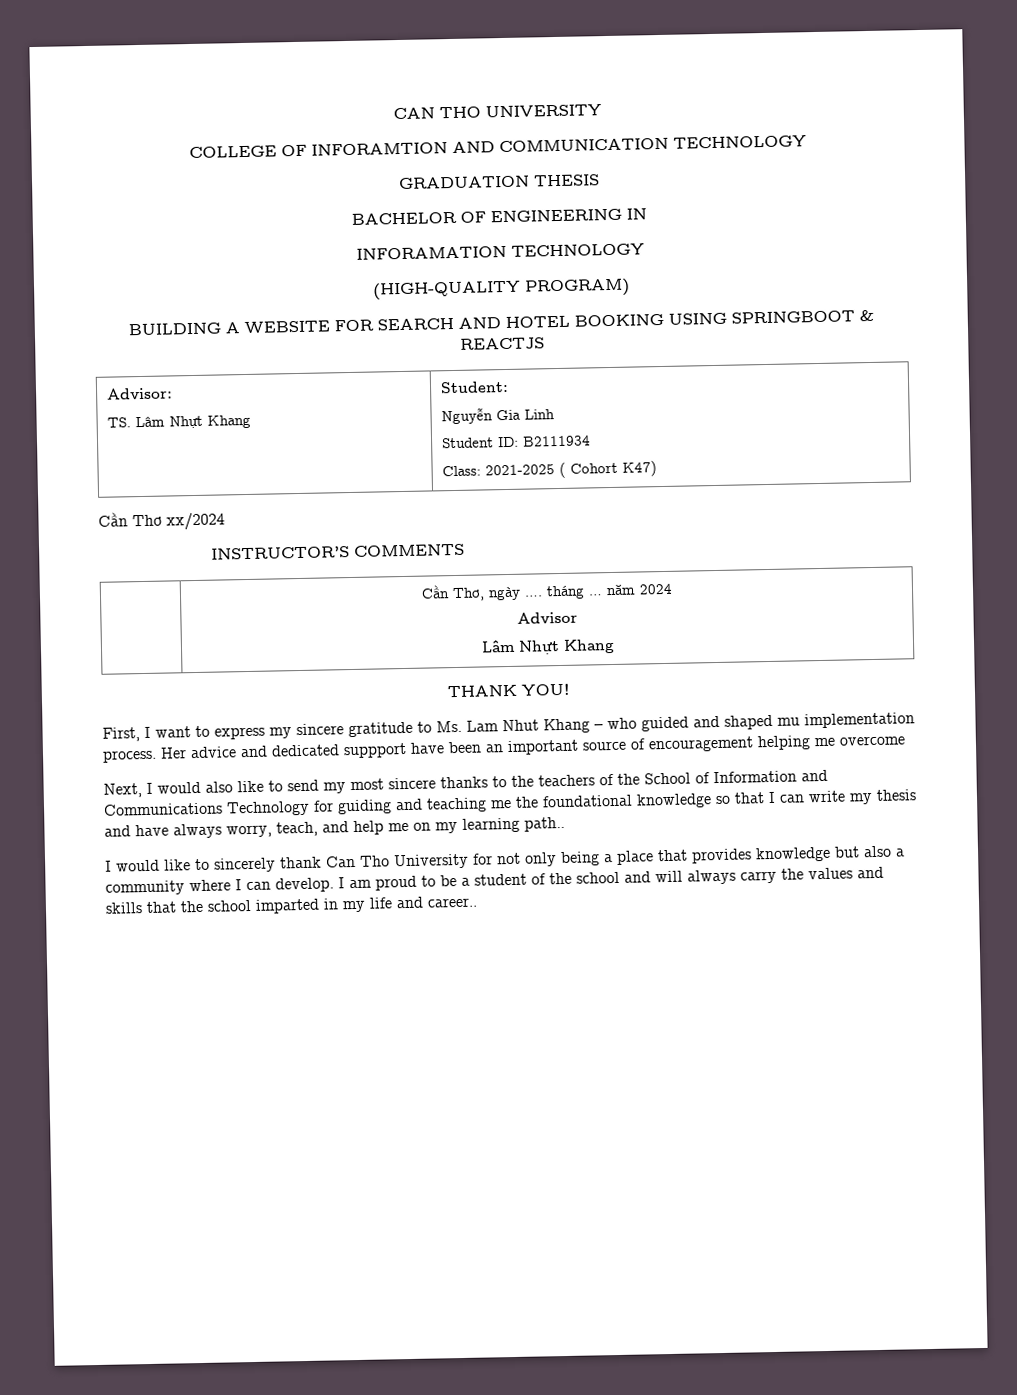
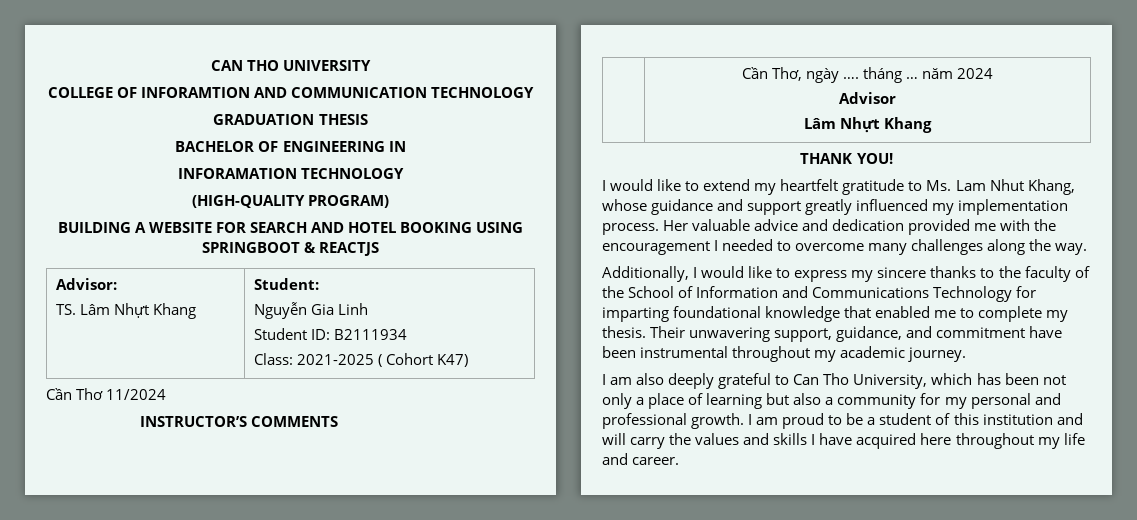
[166,512,225,531] xx/2024 -> [106,389,167,400] 11/2024
[102,723,344,742] First, I want to express my sincere -> [602,179,839,195] I would like to extend my heartfelt
[543,714,800,734] Khang – who guided and shaped mu -> [1027,179,1075,195] [602,199,955,215] Khang, whose guidance and support greatly influenced my
(187, 753) none -> [692,219,751,231] valuable
[271,735,905,759] [103,778,384,798] dedicated suppport have been an important source of encouragement helping me overcome // Next, I would also like to send my most -> [832,219,1057,235] [602,239,1088,255] [602,266,874,282] dedication provided me with the encouragement I needed to overcome many challenges along the way. // Additionally, I would like to express my
[538,774,595,787] teachers -> [1024,266,1071,282] faculty
[337,789,917,815] [104,816,565,839] [105,853,493,873] guiding and teaching me the foundational knowledge so that I can write my thesis and have always worry, teach, and help me on my learning path.. // I would like to sincerely thank Can Tho University for -> [602,306,1069,322] [602,326,1063,342] [602,346,967,362] [602,373,1039,389] imparting foundational knowledge that enabled me to complete my thesis. Their unwavering support, guidance, and commitment have been instrumental throughout my academic journey. // I am also deeply grateful to Can Tho University, which has been
[560,851,600,867] being -> (632, 401) none
[657,846,831,864] that provides knowledge -> [688,393,763,409] of learning
[189,877,334,893] where I can develop. -> [920,393,1061,409] [602,413,745,429] for my personal and professional growth.
[549,871,620,885] the school -> [953,413,1053,425] this institution
[687,869,736,885] always -> (626, 439) none
[146,898,339,914] that the school imparted in -> [811,433,1034,449] I have acquired here throughout
[427,897,478,908] career.. -> [632,457,680,465] career.

